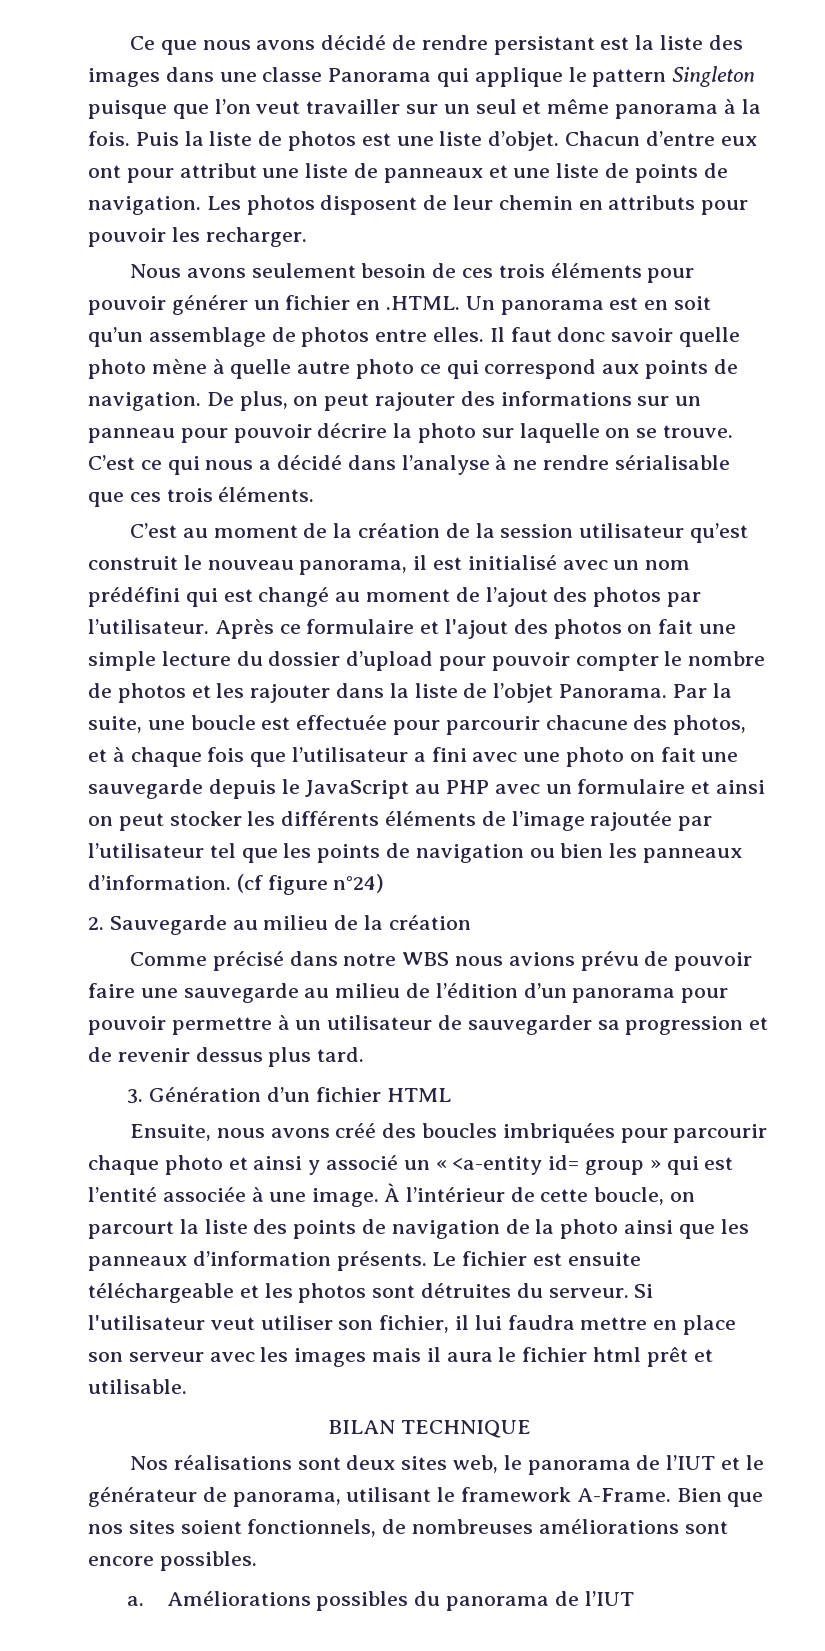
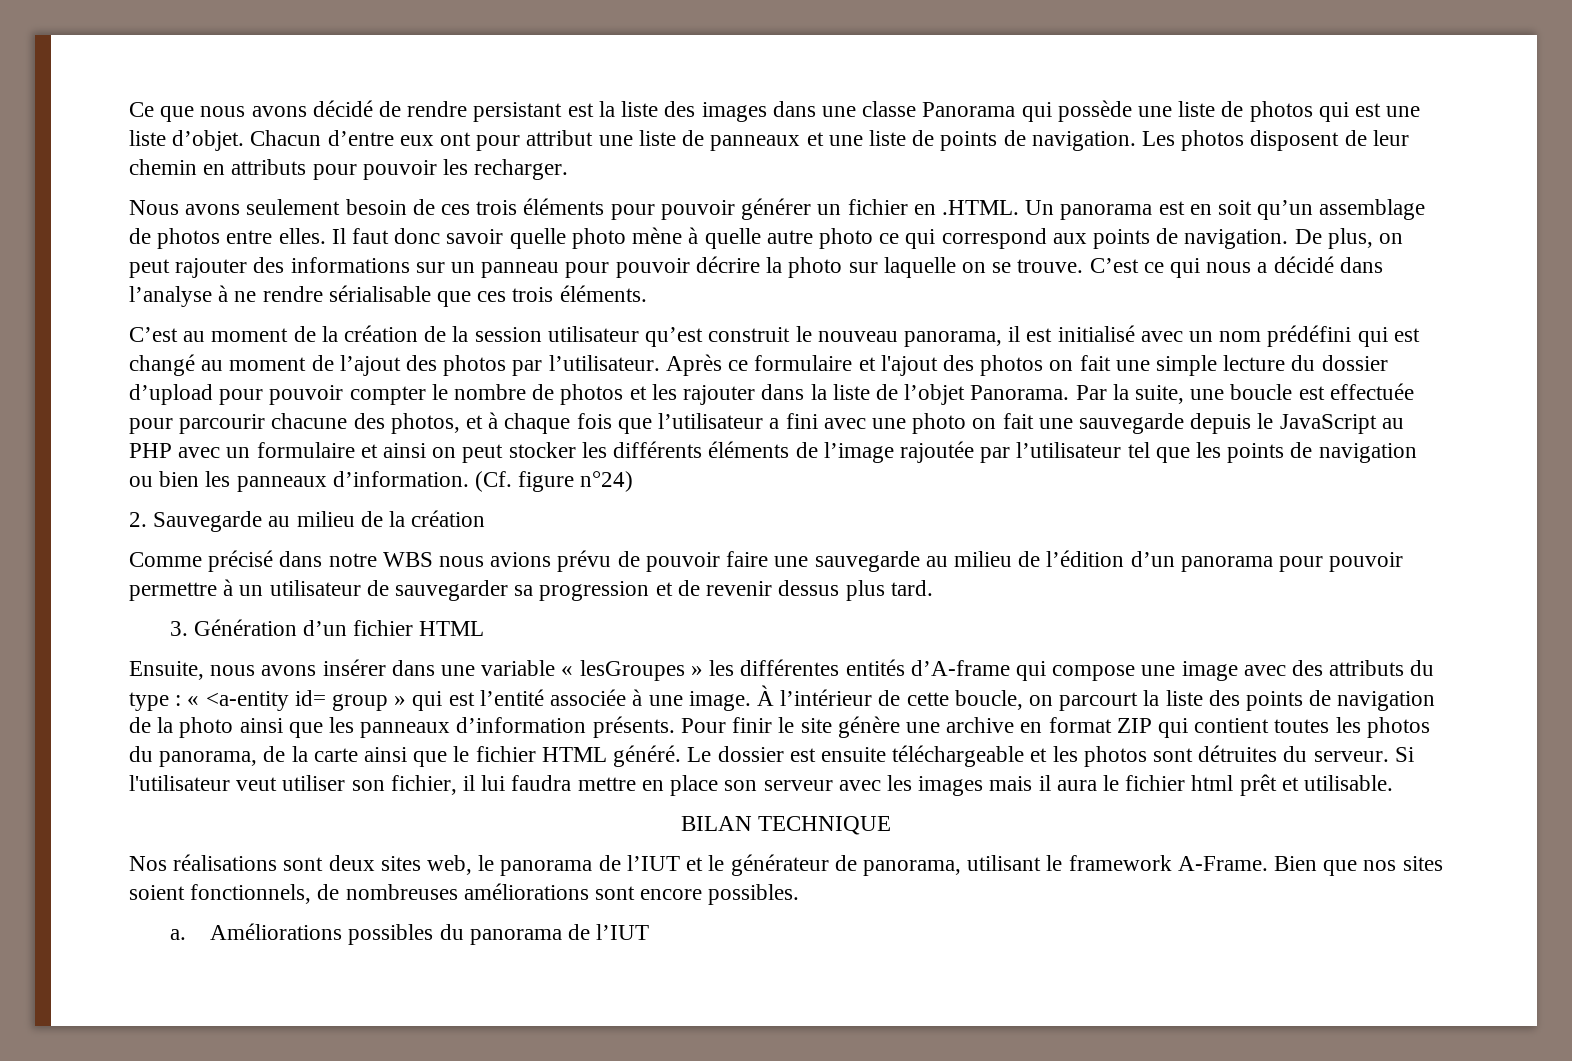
[474,66,756,87] [88,99,761,119] [88,131,204,146] applique le pattern Singleton puisque que l’on veut travailler sur un seul et même panorama à la fois. Puis la -> [1057,100,1172,122] possède une
(357, 141) none -> [1318,102,1349,122] qui
[236,874,263,893] (cf -> [475,471,513,492] (Cf.
[335,1123,768,1143] [88,1155,430,1175] créé des boucles imbriquées pour parcourir chaque photo et ainsi y associé un -> [322,659,1435,681] [129,692,182,711] insérer dans une variable « lesGroupes » les différentes entités d’A-frame qui compose une image avec des attributs du type :
[432,1251,528,1266] Le fichier -> [680,716,1430,738] [129,745,784,767] Pour finir le site génère une archive en format ZIP qui contient toutes les photos du panorama, de la carte ainsi que le fichier HTML généré. Le dossier

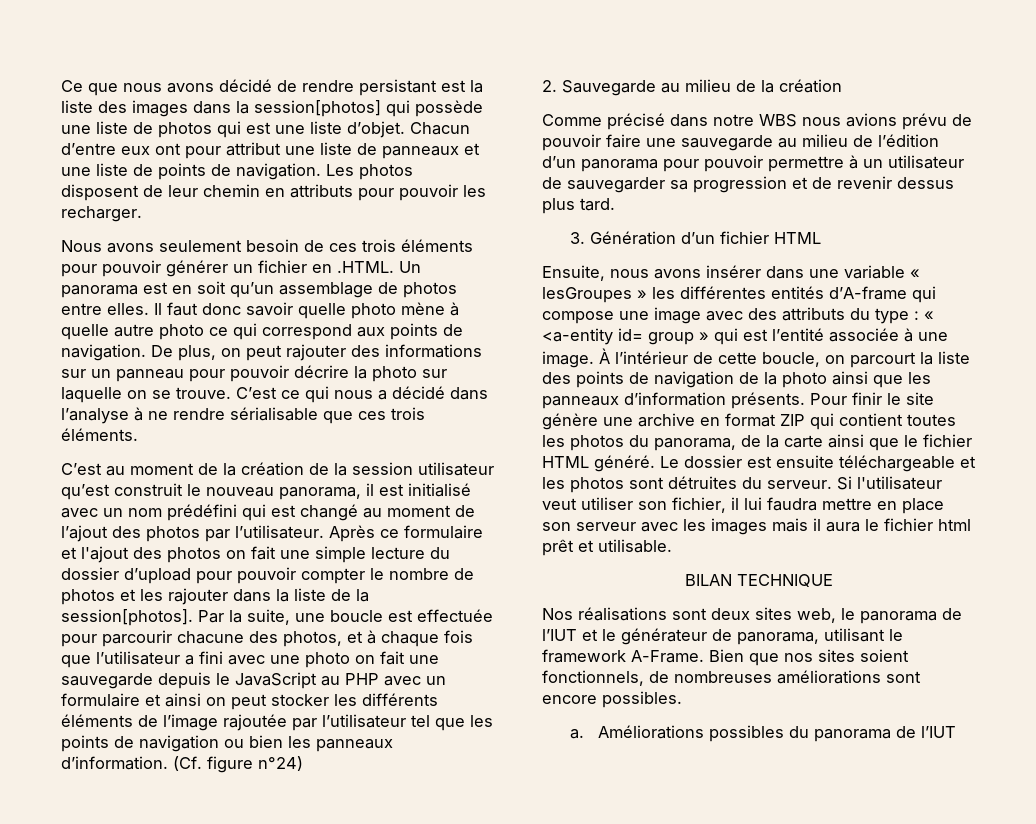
[821,101,1016,117] une classe Panorama -> [236,100,381,117] la session[photos]
[904,384,1070,405] l’objet Panorama. -> [356,589,369,602] [61,609,193,626] la session[photos].

